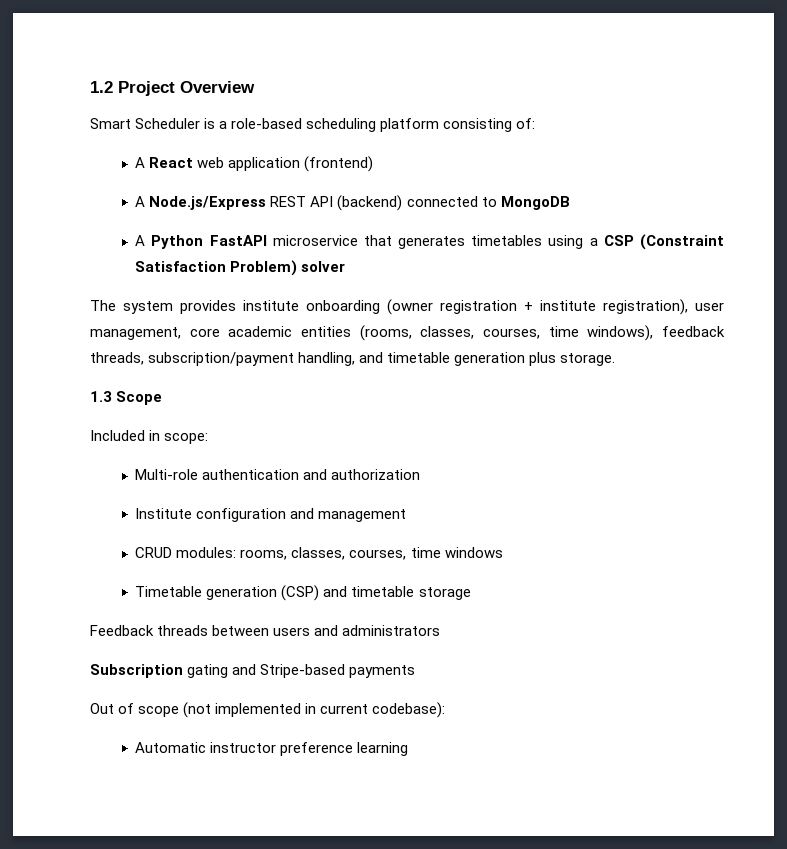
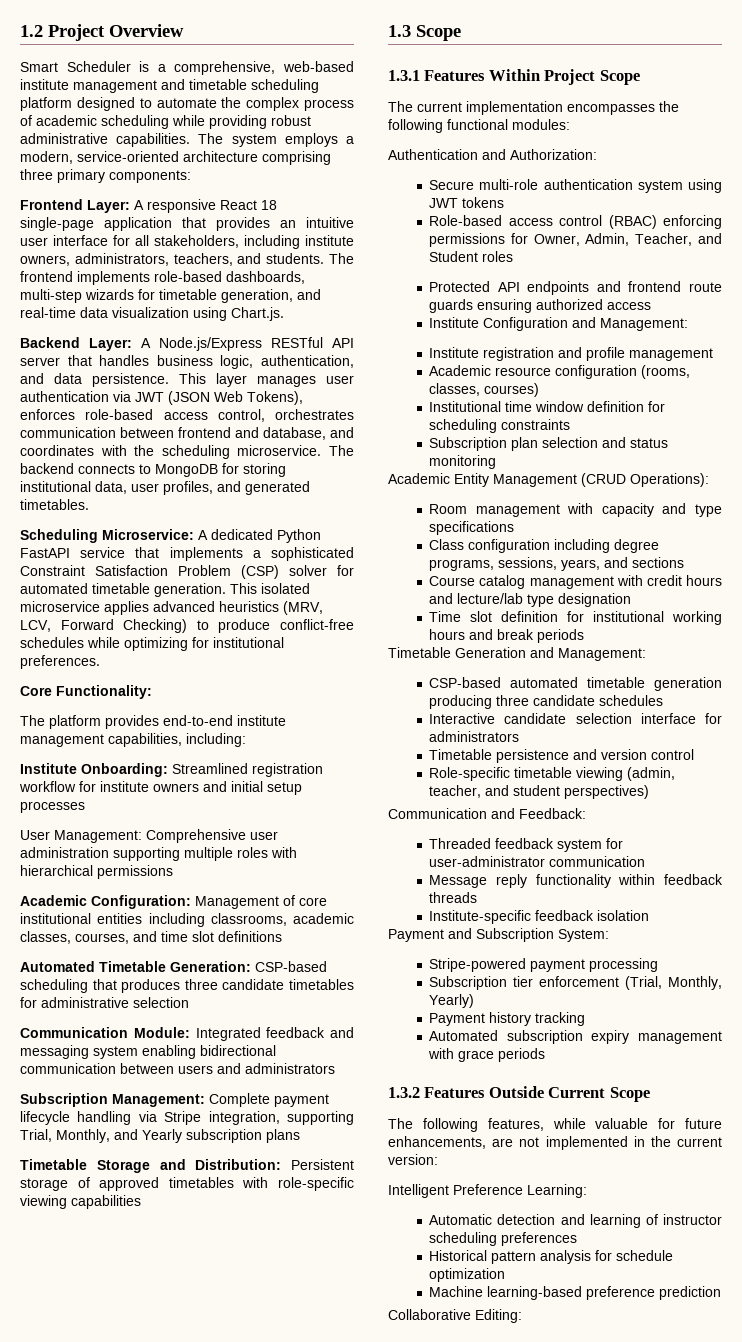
[231,118,536,132] [135,156,374,172] [135,195,570,211] [135,234,724,250] [135,260,346,276] [90,299,724,315] [90,325,726,341] [90,352,616,366] [90,391,163,405] [90,430,209,444] [135,469,421,480] [135,508,407,522] [135,547,503,560] [135,585,471,601] [90,625,209,636] role-based scheduling platform consisting of: // A React web application (frontend) // A Node.js/Express REST API (backend) connected to MongoDB // A Python FastAPI microservice that generates timetables using a CSP (Constraint Satisfaction Problem) solver // The system provides institute onboarding (owner registration + institute registration), user management, core academic entities (rooms, classes, courses, time windows), feedback threads, subscription/payment handling, and timetable generation plus storage. // 1.3 Scope // Included in scope: // Multi-role authentication and authorization // Institute configuration and management // CRUD modules: rooms, classes, courses, time windows // Timetable generation (CSP) and timetable storage // Feedback threads -> [174,61,354,75] [20,79,319,93] [20,97,355,111] [20,115,311,129] [20,133,354,147] [20,151,331,165] [20,169,191,183] [20,199,277,213] [20,217,354,231] [20,235,354,249] [20,253,355,266] [20,271,305,285] [20,289,321,303] [20,307,284,321] [20,337,354,351] [20,355,354,369] [20,373,354,387] [20,391,303,405] [20,409,354,422] [20,427,354,440] [20,445,354,459] [20,463,286,477] [20,481,310,495] [20,499,89,510] [20,529,321,543] [20,547,354,561] [20,565,354,579] [20,583,310,597] [20,601,323,615] [20,619,354,633] [20,637,284,651] [20,655,100,669] [20,685,152,699] [20,715,286,729] [20,733,246,747] [20,763,323,777] [19,781,302,795] [20,801,85,813] [20,829,278,843] [20,847,297,861] [20,865,173,879] [20,895,327,909] [20,913,354,927] [20,931,282,944] [20,961,327,972] [20,979,354,993] [20,997,189,1008] [20,1027,354,1041] [20,1045,276,1059] [20,1063,116,1074] comprehensive, web-based institute management and timetable scheduling platform designed to automate the complex process of academic scheduling while providing robust administrative capabilities. The system employs a modern, service-oriented architecture comprising three primary components: // Frontend Layer: A responsive React 18 single-page application that provides an intuitive user interface for all stakeholders, including institute owners, administrators, teachers, and students. The frontend implements role-based dashboards, multi-step wizards for timetable generation, and real-time data visualization using Chart.js. // Backend Layer: A Node.js/Express RESTful API server that handles business logic, authentication, and data persistence. This layer manages user authentication via JWT (JSON Web Tokens), enforces role-based access control, orchestrates communication between frontend and database, and coordinates with the scheduling microservice. The backend connects to MongoDB for storing institutional data, user profiles, and generated timetables. // Scheduling Microservice: A dedicated Python FastAPI service that implements a sophisticated Constraint Satisfaction Problem (CSP) solver for automated timetable generation. This isolated microservice applies advanced heuristics (MRV, LCV, Forward Checking) to produce conflict-free schedules while optimizing for institutional preferences. // Core Functionality: // The platform provides end-to-end institute management capabilities, including: // Institute Onboarding: Streamlined registration workflow for institute owners and initial setup processes // User Management: Comprehensive user administration supporting multiple roles with hierarchical permissions // Academic Configuration: Management of core institutional entities including classrooms, academic classes, courses, and time slot definitions // Automated Timetable Generation: CSP-based scheduling that produces three candidate timetables for administrative selection // Communication Module: Integrated feedback and messaging system enabling bidirectional communication
[187,664,416,678] [90,702,446,718] [135,742,409,756] gating and Stripe-based payments // Out of scope (not implemented in current codebase): // Automatic instructor preference learning -> [112,1093,329,1107] [20,1111,354,1125] [20,1129,300,1143] [20,1159,354,1173] [20,1177,354,1191] [20,1195,141,1209] [388,25,461,41] [388,69,640,85] [388,101,679,115] [388,119,570,133] [388,149,597,160] [429,179,722,193] [429,197,505,208] [429,215,722,229] [429,233,722,247] [429,251,514,262] [429,281,722,295] [429,299,652,313] [429,317,689,331] [429,347,714,361] [429,365,691,379] [429,383,540,397] [429,401,666,412] [429,419,571,433] [429,437,669,451] [429,455,497,469] [388,473,709,487] [429,503,722,517] [429,521,515,535] [429,539,660,553] [429,557,685,571] [429,575,722,589] [429,593,632,607] [429,611,722,625] [429,629,585,643] [388,647,646,661] [429,677,722,691] [429,695,664,709] [429,713,722,724] [429,731,520,742] [429,749,695,763] [429,767,676,781] [429,785,650,799] [388,808,586,819] [429,838,624,852] [429,856,646,867] [429,874,723,888] [429,892,478,903] [429,910,650,924] [388,928,609,942] [429,958,659,972] [429,976,722,990] [429,994,475,1008] [429,1012,586,1026] [429,1030,722,1044] [428,1048,546,1062] [388,1086,650,1102] [388,1118,722,1132] [388,1136,722,1150] [388,1154,438,1165] [388,1184,587,1198] [429,1214,722,1228] [429,1232,578,1246] [429,1250,674,1264] [429,1268,506,1282] [429,1286,722,1300] [388,1309,522,1323] Management: Complete payment lifecycle handling via Stripe integration, supporting Trial, Monthly, and Yearly subscription plans // Timetable Storage and Distribution: Persistent storage of approved timetables with role-specific viewing capabilities // 1.3 Scope // 1.3.1 Features Within Project Scope // The current implementation encompasses the following functional modules: // Authentication and Authorization: // Secure multi-role authentication system using JWT tokens // Role-based access control (RBAC) enforcing permissions for Owner, Admin, Teacher, and Student roles // Protected API endpoints and frontend route guards ensuring authorized access // Institute Configuration and Management: // Institute registration and profile management // Academic resource configuration (rooms, classes, courses) // Institutional time window definition for scheduling constraints // Subscription plan selection and status monitoring // Academic Entity Management (CRUD Operations): // Room management with capacity and type specifications // Class configuration including degree programs, sessions, years, and sections // Course catalog management with credit hours and lecture/lab type designation // Time slot definition for institutional working hours and break periods // Timetable Generation and Management: // CSP-based automated timetable generation producing three candidate schedules // Interactive candidate selection interface for administrators // Timetable persistence and version control // Role-specific timetable viewing (admin, teacher, and student perspectives) // Communication and Feedback: // Threaded feedback system for user-administrator communication // Message reply functionality within feedback threads // Institute-specific feedback isolation // Payment and Subscription System: // Stripe-powered payment processing // Subscription tier enforcement (Trial, Monthly, Yearly) // Payment history tracking // Automated subscription expiry management with grace periods // 1.3.2 Features Outside Current Scope // The following features, while valuable for future enhancements, are not implemented in the current version: // Intelligent Preference Learning: // Automatic detection and learning of instructor scheduling preferences // Historical pattern analysis for schedule optimization // Machine learning-based preference prediction // Collaborative Editing:

